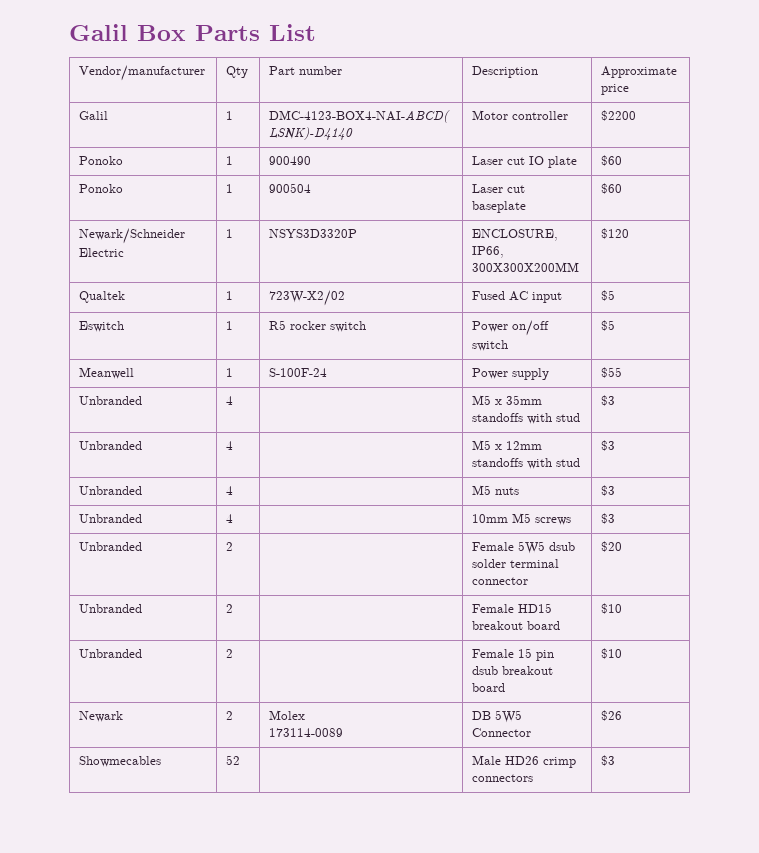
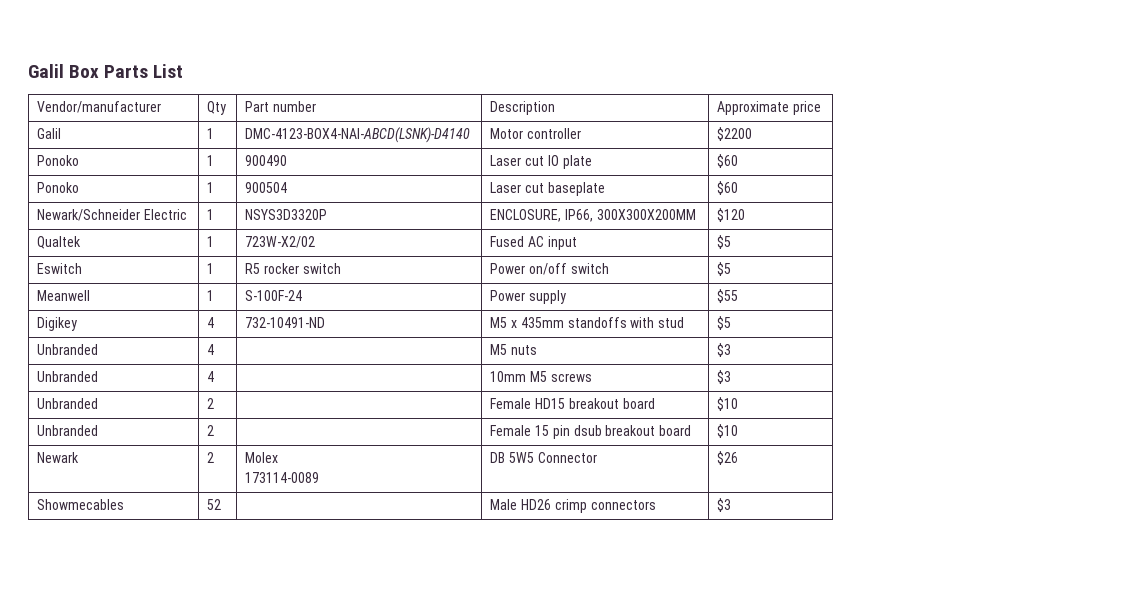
[79,396,143,405] [226,396,234,405] [472,395,543,405] [472,413,581,424] [601,395,616,406] [79,441,143,450] [226,441,234,450] [472,440,543,450] [472,458,581,469] [601,440,616,451] Unbranded | 4 | | M5 x 35mm standoffs with stud | $3 // Unbranded | 4 | | M5 x 12mm standoffs with stud | $3 -> [37,317,78,331] [207,317,215,328] [245,317,326,328] [490,317,685,328] [717,316,732,330] Digikey | 4 | 732-10491-ND | M5 x 435mm standoffs with stud | $5
[79,542,143,551] [226,542,234,551] [472,541,576,554] [472,559,560,568] [472,577,529,585] [601,541,623,552] // Unbranded | 2 | | Female 5W5 dsub solder terminal connector | $20 -> (732, 377) none

